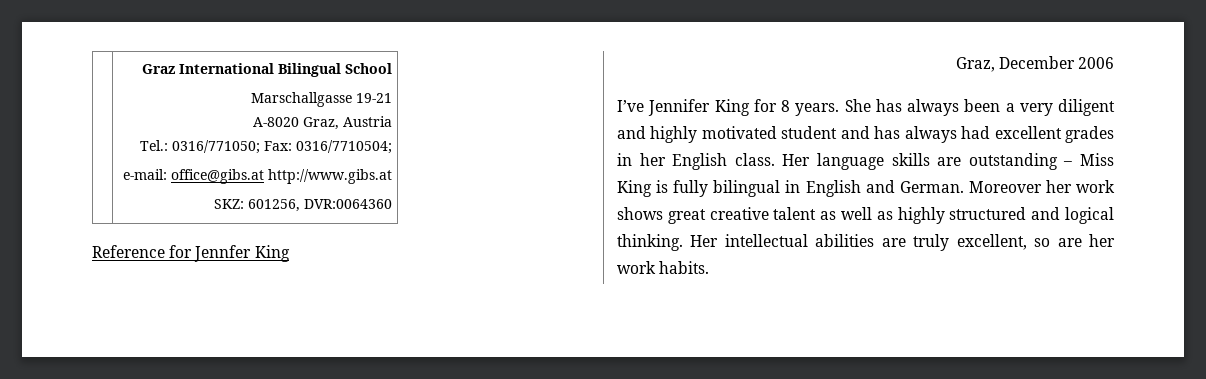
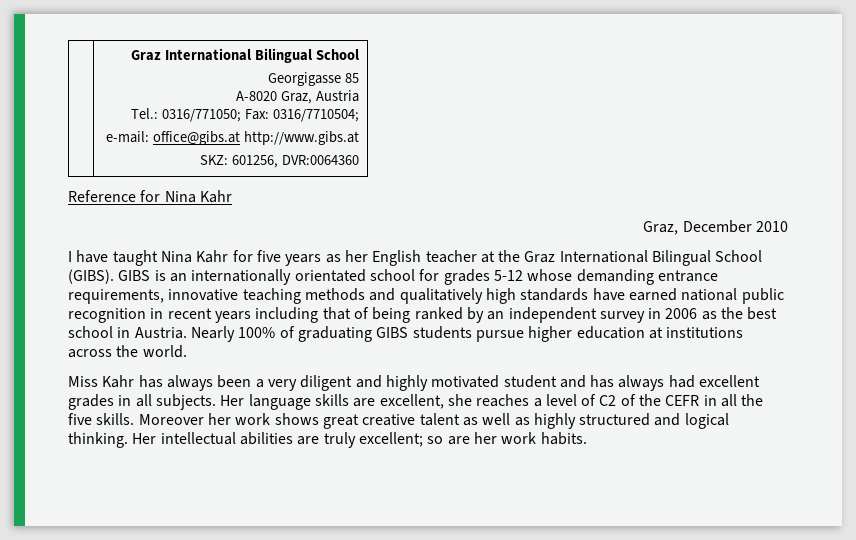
[250,92,392,107] Marschallgasse 19-21 -> [268,72,360,86] Georgigasse 85
[194,245,290,262] Jennfer King -> [164,190,232,203] Nina Kahr
[1078,57,1114,69] [617,99,871,116] 2006 // I’ve Jennifer King for 8 years. She -> [756,221,789,232] [68,250,763,266] [68,269,718,285] [68,288,784,304] [68,307,778,323] [68,326,744,342] [68,345,187,358] [68,375,135,388] 2010 // I have taught Nina Kahr for five years as her English teacher at the Graz International Bilingual School (GIBS). GIBS is an internationally orientated school for grades 5-12 whose demanding entrance requirements, innovative teaching methods and qualitatively high standards have earned national public recognition in recent years including that of being ranked by an independent survey in 2006 as the best school in Austria. Nearly 100% of graduating GIBS students pursue higher education at institutions across the world. // Miss Kahr
[639,153,775,170] her English class. -> [135,394,216,410] all subjects.
[968,153,1114,170] [617,180,964,197] outstanding – Miss King is fully bilingual in English and German. -> [379,394,764,409] [68,413,135,425] excellent, she reaches a level of C2 of the CEFR in all the five skills.
[956,234,1027,250] excellent, -> [358,432,423,447] excellent;

